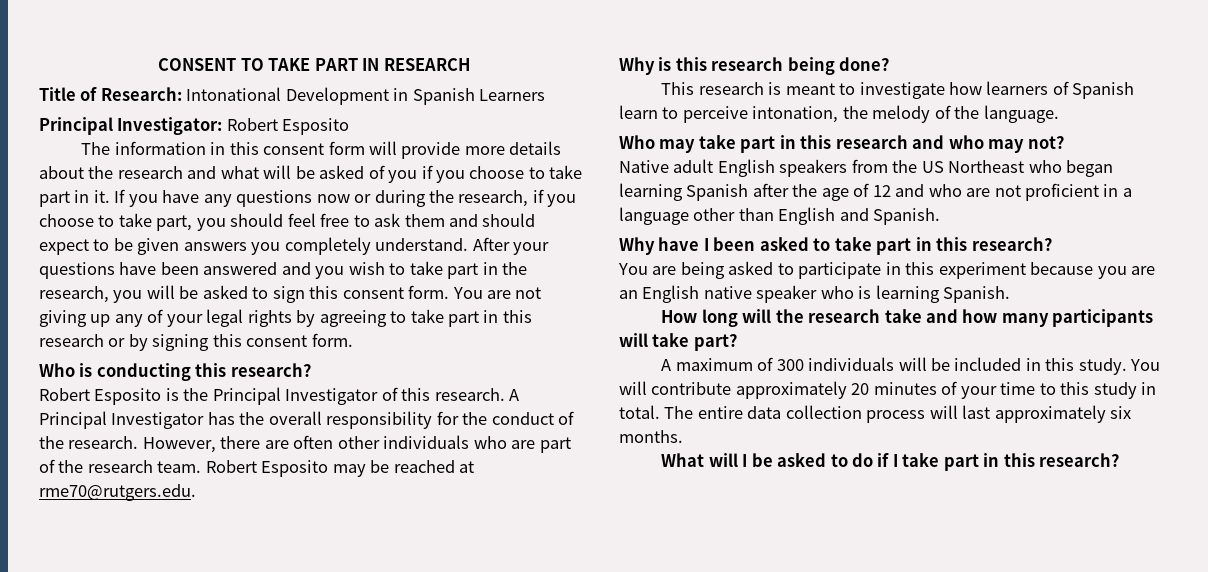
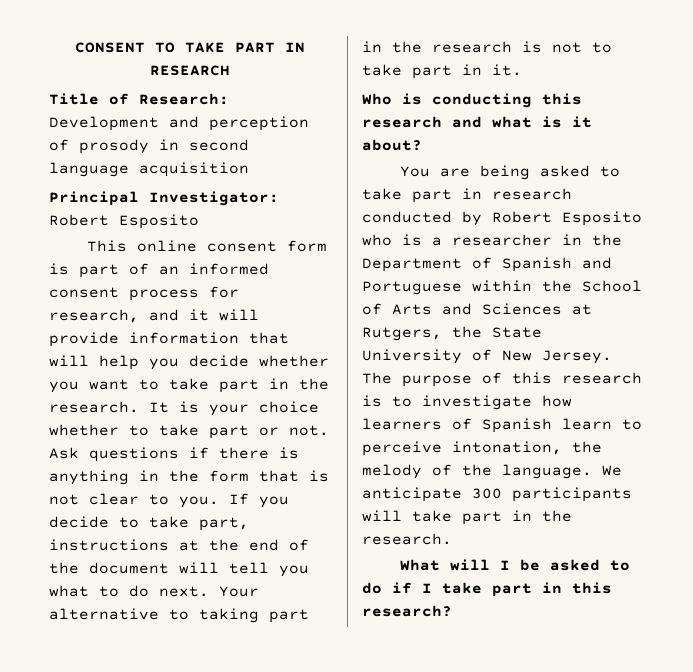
[186,87,546,105] [39,117,350,135] [81,141,562,159] [39,165,525,183] Intonational Development in Spanish Learners // Principal Investigator: Robert Esposito // The information in this consent form will provide more details about the research and what will be asked of you if you choose -> [49,116,309,131] [49,139,249,154] [49,162,249,177] [49,191,279,206] [49,214,199,229] [86,240,327,252] [49,263,269,278] [49,286,239,301] [49,309,259,323] [49,332,289,347] [49,355,329,370] [49,378,329,393] [49,401,319,416] [49,424,329,439] [49,447,299,462] [49,470,329,485] [49,493,289,508] [49,516,249,531] [49,539,309,551] [49,562,309,577] [49,585,259,597] [49,608,309,623] [362,41,582,53] Development and perception of prosody in second language acquisition // Principal Investigator: Robert Esposito // This online consent form is part of an informed consent process for research, and it will provide information that will help you decide whether you want to take part in the research. It is your choice whether to take part or not. Ask questions if there is anything in the form that is not clear to you. If you decide to take part, instructions at the end of the document will tell you what to do next. Your alternative to taking part in the research is not
[114,189,577,207] [39,213,536,231] [39,237,550,255] [39,261,528,279] [39,285,542,303] [39,309,532,327] [39,333,353,351] [39,363,311,381] [39,387,520,405] [39,411,575,429] [39,435,571,453] [39,459,475,477] [39,484,196,501] [619,57,890,75] [661,82,835,95] If you have any questions now or during the research, if you choose to take part, you should feel free to ask them and should expect to be given answers you completely understand. After your questions have been answered and you wish to take part in the research, you will be asked to sign this consent form. You are not giving up any of your legal rights by agreeing to take part in this research or by signing this consent form. // Who is conducting this research? // Robert Esposito is the Principal Investigator of this research. A Principal Investigator has the overall responsibility for the conduct of the research. However, there are often other individuals who are part of the research team. Robert Esposito may be reached at rme70@rutgers.edu. // Why is this research being done? // This research is meant -> [362,93,582,108] [362,116,592,128] [362,139,422,151] [399,165,620,180] [362,188,572,203] [362,211,642,226] [362,234,622,246] [362,257,612,272] [362,280,642,295] [362,303,592,315] [362,326,542,341] [362,349,612,364] [362,372,642,387] [362,395,382,407] // Who is conducting this research and what is it about? // You are being asked to take part in research conducted by Robert Esposito who is a researcher in the Department of Spanish and Portuguese within the School of Arts and Sciences at Rutgers, the State University of New Jersey. The purpose of this research is
[619,135,1064,153] [619,159,1114,177] [619,183,1132,201] [619,207,941,225] [619,237,1052,255] [618,261,1156,279] [619,285,1011,303] [661,309,1154,327] [619,333,737,351] [661,357,1161,375] [619,381,1157,399] [619,405,1132,423] [619,430,683,443] // Who may take part in this research and who may not? // Native adult English speakers from the US Northeast who began learning Spanish after the age of 12 and who are not proficient in a language other than English and Spanish. // Why have I been asked to take part in this research? // You are being asked to participate in this experiment because you are an English native speaker who is learning Spanish. // How long will the research take and how many participants will take part? // A maximum of 300 individuals will be included in this study. You will contribute approximately 20 minutes of your time to this study in total. The entire data collection process will last approximately six months. -> [602,465,622,476] [362,487,632,502] [362,510,572,525] [362,533,452,545] We anticipate 300 participants will take part in the research.

